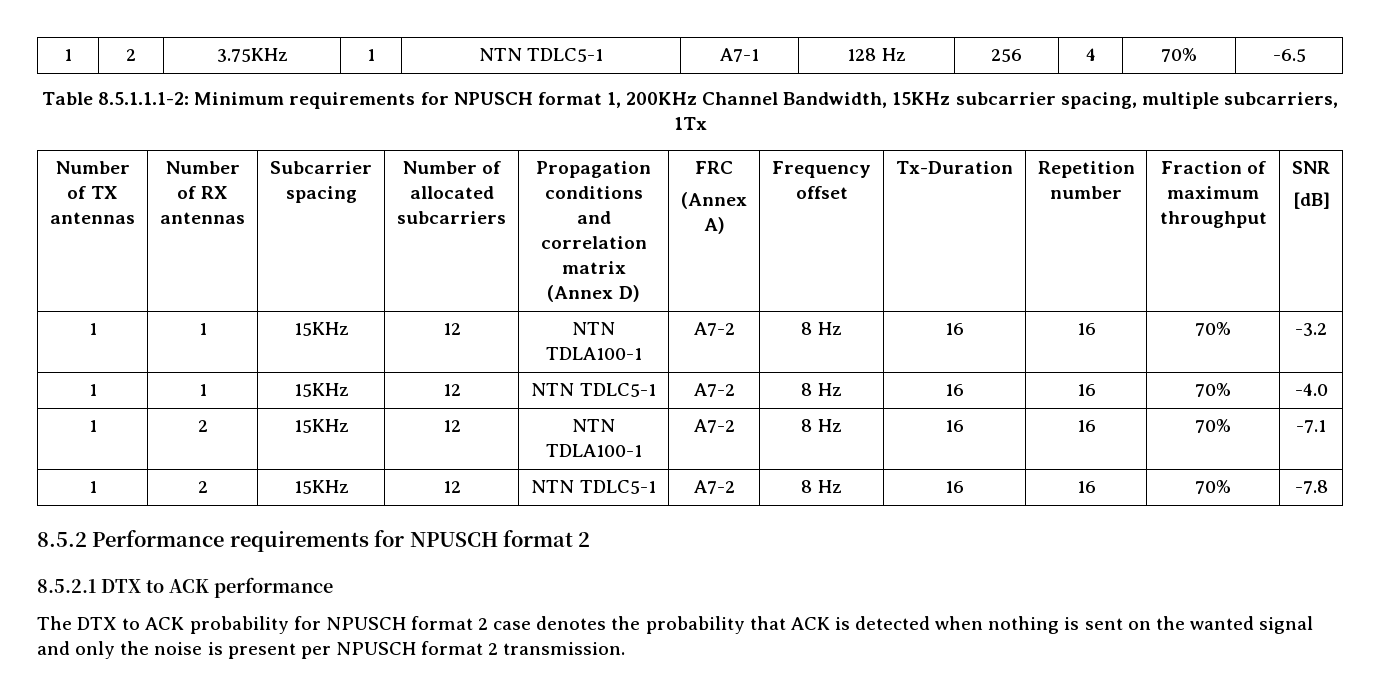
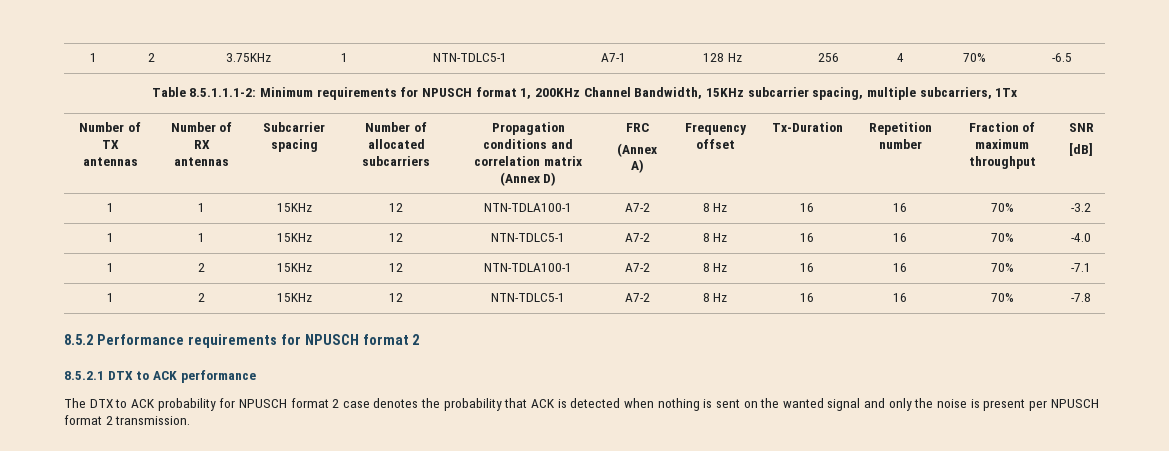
[478,48,604,62] NTN TDLC5-1 -> [433,53,507,62] NTN-TDLC5-1
[572,322,615,335] [545,347,642,360] NTN TDLA100-1 -> [484,203,572,212] NTN-TDLA100-1
[531,383,656,397] NTN TDLC5-1 -> [491,233,565,242] NTN-TDLC5-1
[572,419,615,432] [545,444,642,457] NTN TDLA100-1 -> [484,263,572,272] NTN-TDLA100-1
[531,480,656,494] NTN TDLC5-1 -> [491,293,565,302] NTN-TDLC5-1

